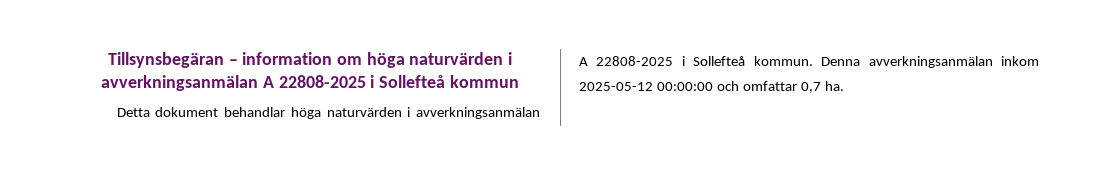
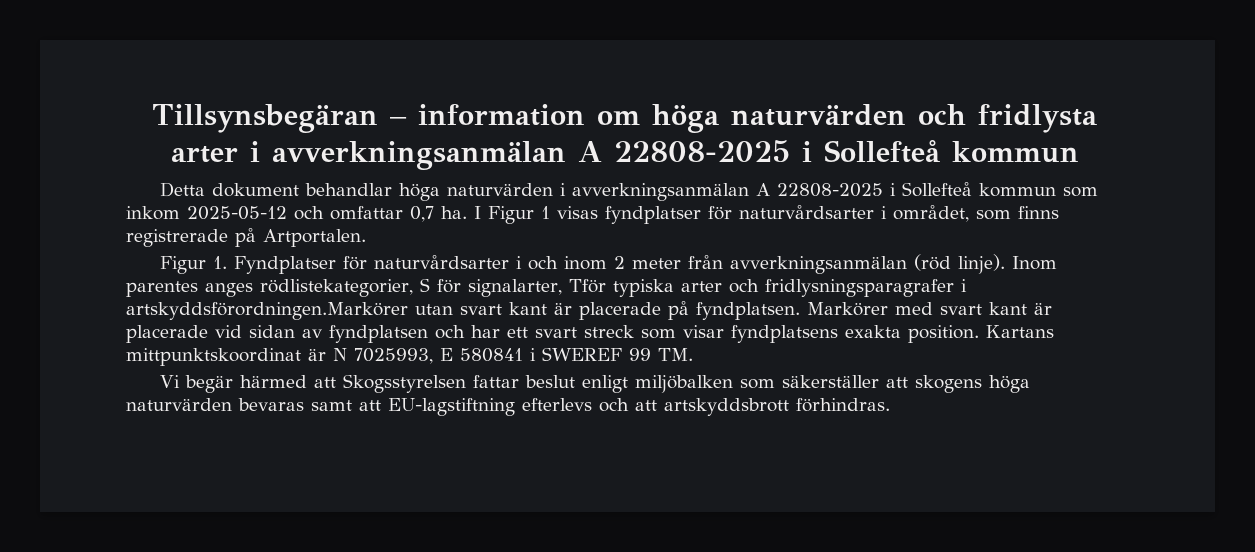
(504, 58) none -> [918,104,1097,133] [170,146,238,163] och fridlysta arter
[753,56,993,68] kommun. Denna avverkningsanmälan -> [979,183,1099,197] kommun som
[656,82,713,91] 00:00:00 -> (287, 213) none
(844, 86) none -> [474,205,1059,224] [126,228,366,247] [160,254,1058,274] [126,278,967,297] [126,301,1052,320] [126,325,1054,343] [126,347,693,366] [160,374,1031,393] [126,398,890,416] I Figur 1 visas fyndplatser för naturvårdsarter i området, som finns registrerade på Artportalen. // Figur 1. Fyndplatser för naturvårdsarter i och inom 2 meter från avverkningsanmälan (röd linje). Inom parentes anges rödlistekategorier, S för signalarter, Tför typiska arter och fridlysningsparagrafer i artskyddsförordningen.Markörer utan svart kant är placerade på fyndplatsen. Markörer med svart kant är placerade vid sidan av fyndplatsen och har ett svart streck som visar fyndplatsens exakta position. Kartans mittpunktskoordinat är N 7025993, E 580841 i SWEREF 99 TM. // Vi begär härmed att Skogsstyrelsen fattar beslut enligt miljöbalken som säkerställer att skogens höga naturvärden bevaras samt att EU-lagstiftning efterlevs och att artskyddsbrott förhindras.

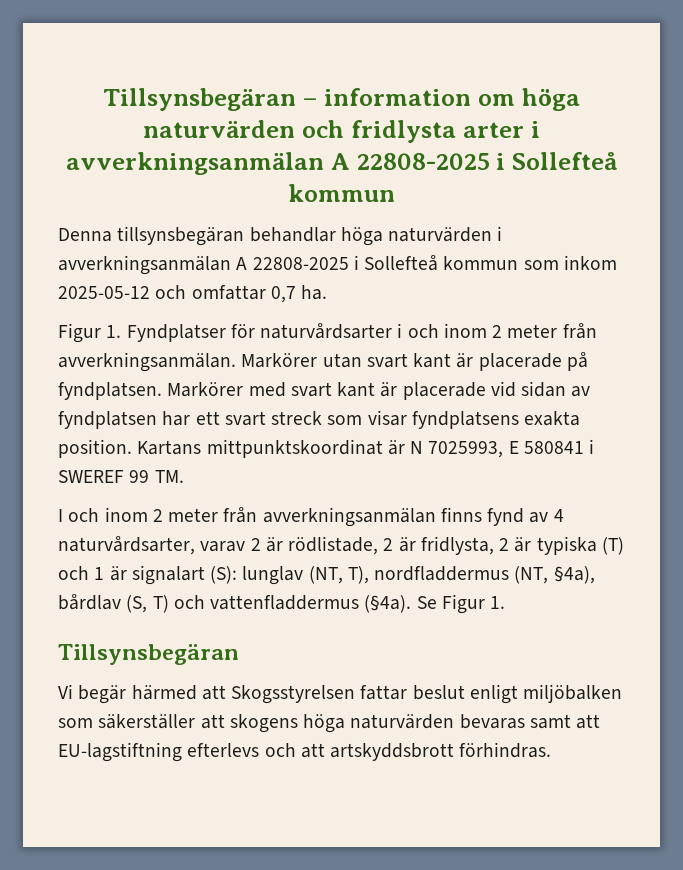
[160,182,300,197] Detta dokument -> [58,226,245,246] Denna tillsynsbegäran
[474,205,1059,224] [126,228,366,247] I Figur 1 visas fyndplatser för naturvårdsarter i området, som finns registrerade på Artportalen. -> (328, 292) none
[730,254,1058,274] [126,278,967,297] [126,302,408,320] avverkningsanmälan (röd linje). Inom parentes anges rödlistekategorier, S för signalarter, Tför typiska arter och fridlysningsparagrafer i artskyddsförordningen.Markörer -> [58,352,318,372] avverkningsanmälan. Markörer
[435,325,465,339] och -> (157, 420) none
(693, 354) none -> [58,507,564,527] [58,536,624,555] [58,565,595,585] [58,594,506,614] [58,644,239,665] // I och inom 2 meter från avverkningsanmälan finns fynd av 4 naturvårdsarter, varav 2 är rödlistade, 2 är fridlysta, 2 är typiska (T) och 1 är signalart (S): lunglav (NT, T), nordfladdermus (NT, §4a), bårdlav (S, T) och vattenfladdermus (§4a). Se Figur 1. // Tillsynsbegäran

